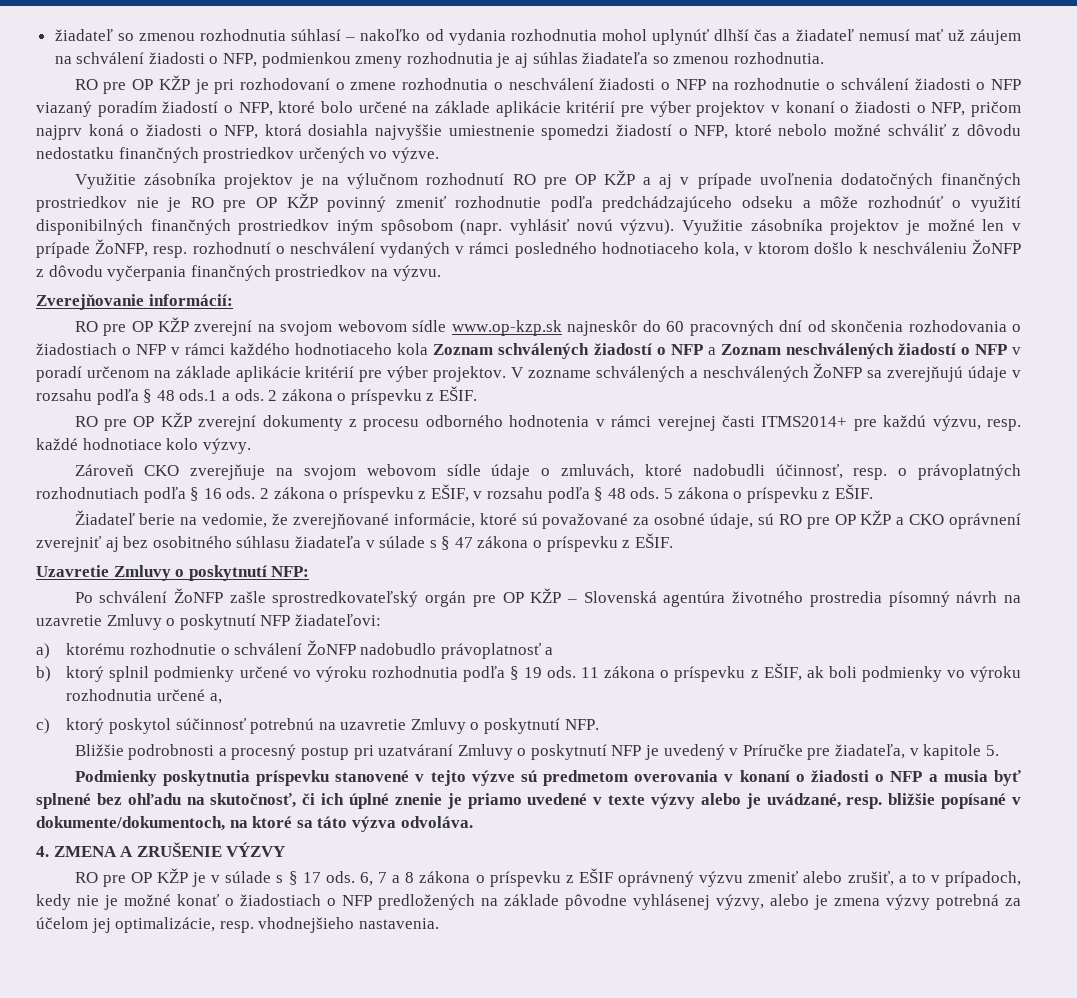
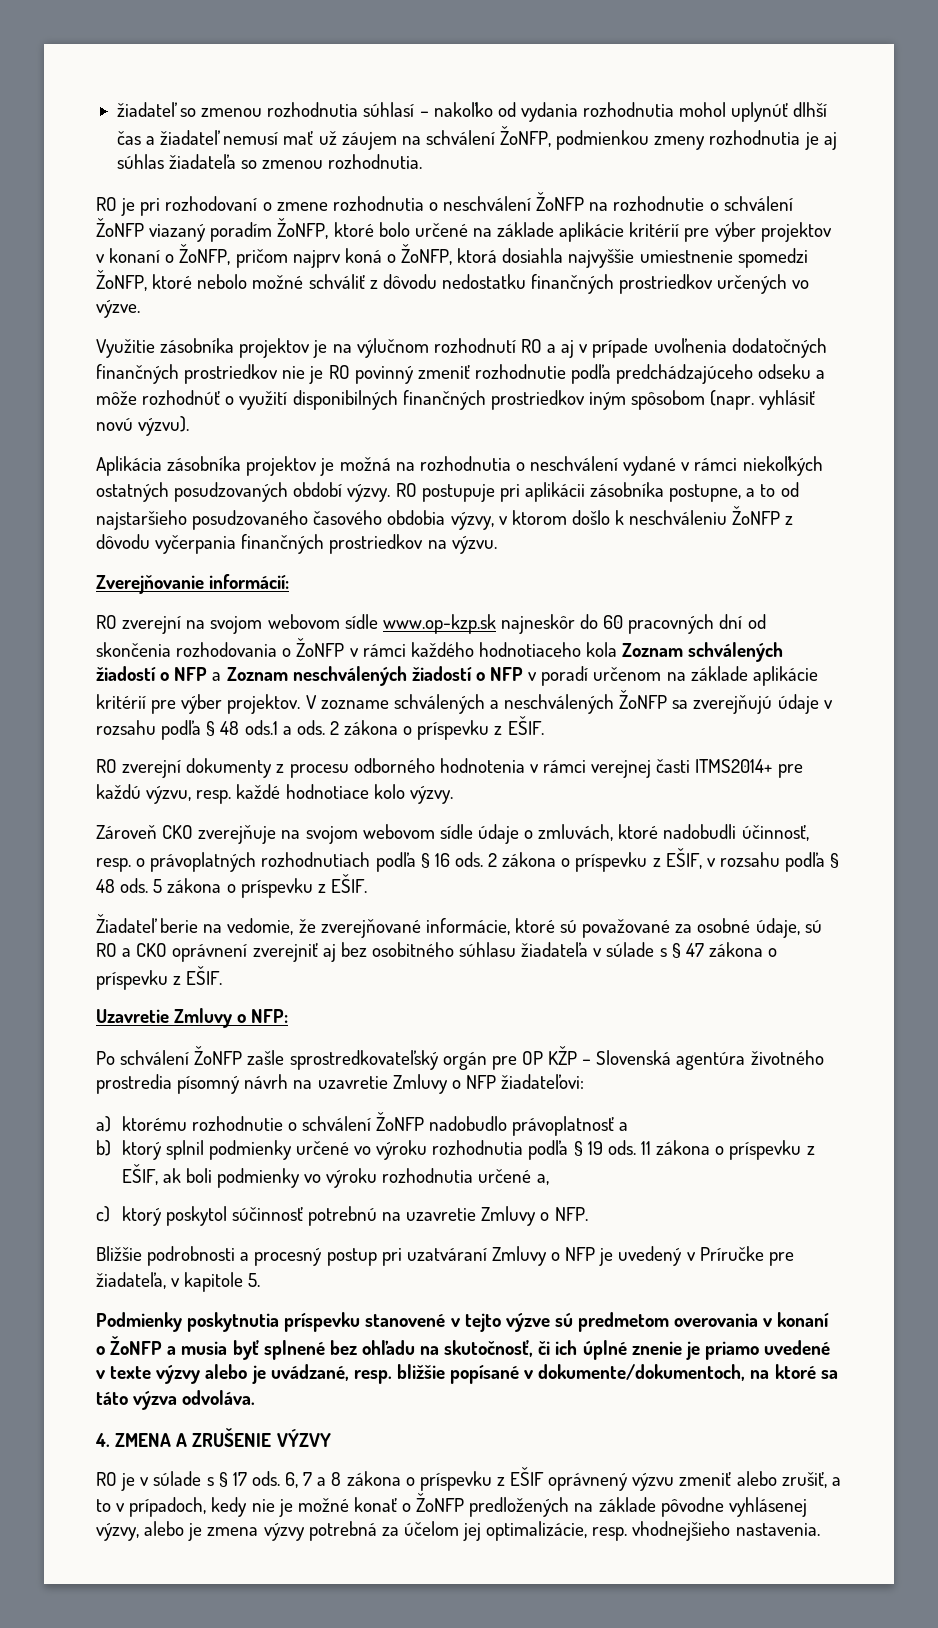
[148,52,258,67] žiadosti o NFP, -> [500,126,552,147] ŽoNFP,
[103,75,190,94] pre OP KŽP -> (117, 204) none
[599,78,706,90] žiadosti o NFP -> [536,192,585,211] ŽoNFP
[914,78,1021,90] [36,101,273,117] žiadosti o NFP viazaný poradím žiadostí o NFP, -> [96,218,329,242] ŽoNFP viazaný poradím ŽoNFP,
[854,101,966,116] žiadosti o NFP, -> [179,244,231,265] ŽoNFP,
[145,124,259,139] žiadosti o NFP, -> [401,244,453,265] ŽoNFP,
[615,124,729,139] žiadostí o NFP, -> [96,270,147,291] ŽoNFP,
[543,170,636,189] pre OP KŽP -> (542, 346) none
[223,193,318,212] pre OP KŽP -> (350, 372) none
[682,219,1021,235] [36,239,739,258] Využitie zásobníka projektov je možné len v prípade ŽoNFP, resp. rozhodnutí o neschválení vydaných v rámci posledného hodnotiaceho kola, -> [96,456,823,476] [96,482,799,502] [96,510,494,530] // Aplikácia zásobníka projektov je možná na rozhodnutia o neschválení vydané v rámci niekoľkých ostatných posudzovaných období výzvy. RO postupuje pri aplikácii zásobníka postupne, a to od najstaršieho posudzovaného časového obdobia výzvy,
[103,317,189,336] pre OP KŽP -> (117, 622) none
[36,343,167,355] žiadostiach o NFP -> [296,638,345,657] ŽoNFP
[103,412,192,431] pre OP KŽP -> (117, 766) none
[806,510,892,529] pre OP KŽP -> (117, 950) none
[188,565,267,581] poskytnutí -> (247, 1018) none
[179,614,256,630] poskytnutí -> (461, 1084) none
[484,718,561,734] poskytnutí -> (550, 1216) none
[530,744,607,760] poskytnutí -> (561, 1256) none
[811,770,923,782] žiadosti o NFP -> [110,1336,163,1355] ŽoNFP
[102,868,188,887] pre OP KŽP -> (117, 1479) none
[240,894,372,906] žiadostiach o NFP -> [416,1493,465,1512] ŽoNFP

